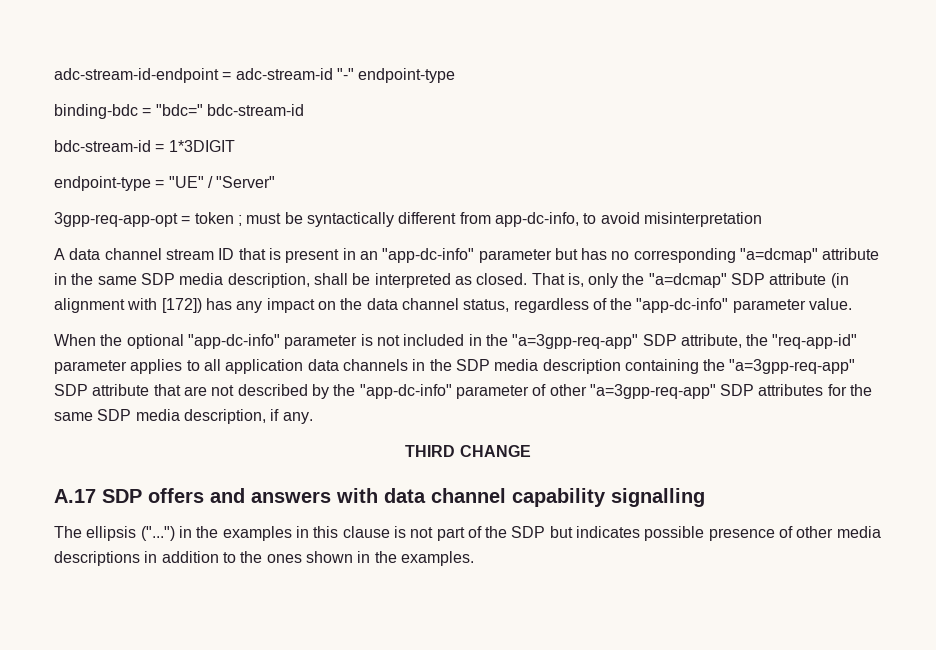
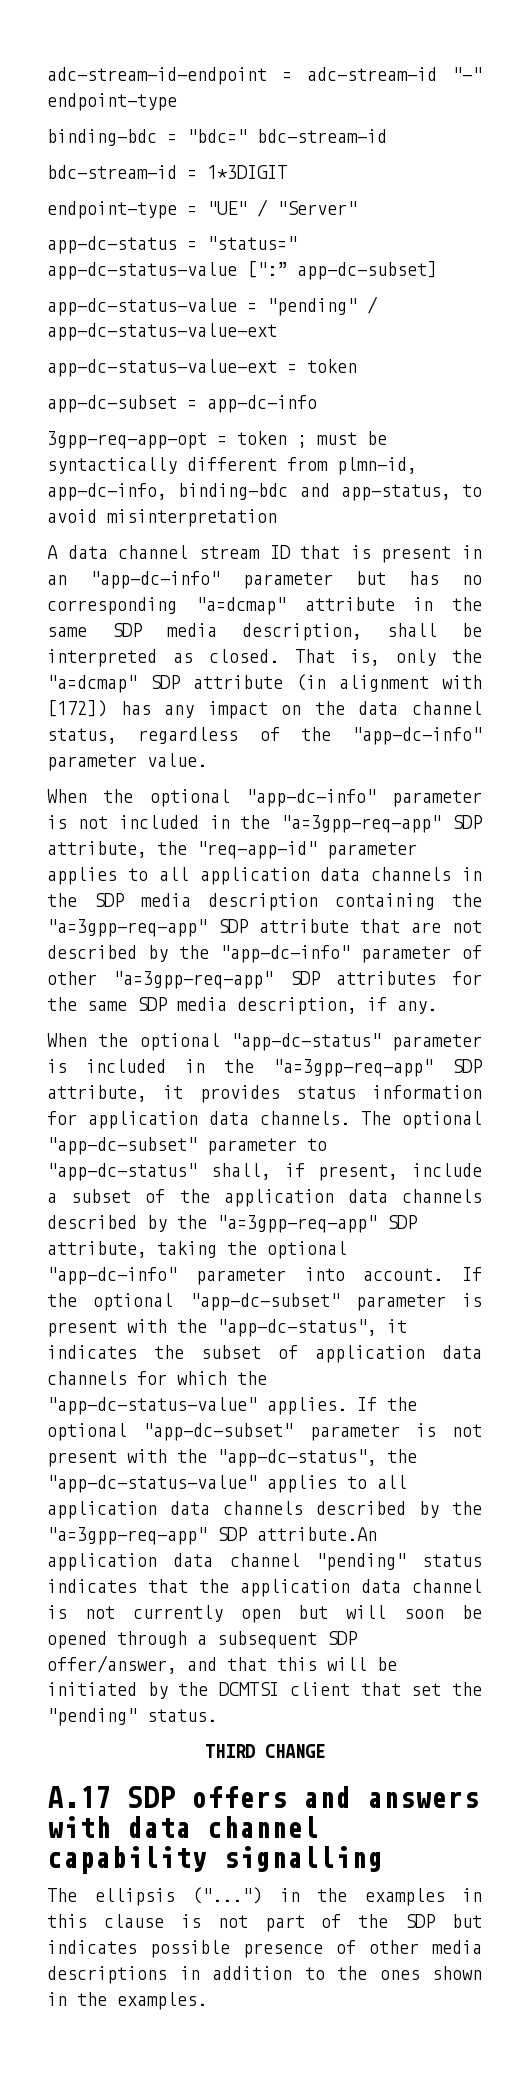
(276, 182) none -> [47,236,297,254] [47,261,437,280] [47,296,378,316] [47,323,277,341] [47,359,357,377] [47,395,317,413] // app-dc-status = "status=" app-dc-status-value [":” app-dc-subset] // app-dc-status-value = "pending" / app-dc-status-value-ext // app-dc-status-value-ext = token // app-dc-subset = app-dc-info
[494,212,579,227] app-dc-info, -> [337,457,417,475] [47,483,451,501] plmn-id, app-dc-info, binding-bdc and app-status,
(313, 418) none -> [47,1033,482,1051] [47,1059,483,1077] [47,1085,482,1103] [47,1111,482,1129] [47,1137,327,1155] [47,1163,482,1181] [47,1189,482,1207] [47,1215,418,1233] [47,1241,347,1259] [47,1267,482,1285] [47,1293,482,1311] [47,1319,407,1337] [47,1345,482,1363] [47,1371,267,1385] [47,1397,417,1415] [47,1423,482,1441] [47,1449,417,1467] [47,1475,407,1493] [47,1501,482,1519] [47,1527,377,1545] [47,1553,482,1571] [47,1579,482,1597] [47,1605,482,1623] [47,1631,358,1649] [47,1655,397,1674] [47,1682,483,1699] [47,1708,217,1726] // When the optional "app-dc-status" parameter is included in the "a=3gpp-req-app" SDP attribute, it provides status information for application data channels. The optional "app-dc-subset" parameter to "app-dc-status" shall, if present, include a subset of the application data channels described by the "a=3gpp-req-app" SDP attribute, taking the optional "app-dc-info" parameter into account. If the optional "app-dc-subset" parameter is present with the "app-dc-status", it indicates the subset of application data channels for which the "app-dc-status-value" applies. If the optional "app-dc-subset" parameter is not present with the "app-dc-status", the "app-dc-status-value" applies to all application data channels described by the "a=3gpp-req-app" SDP attribute.An application data channel "pending" status indicates that the application data channel is not currently open but will soon be opened through a subsequent SDP offer/answer, and that this will be initiated by the DCMTSI client that set the "pending" status.

